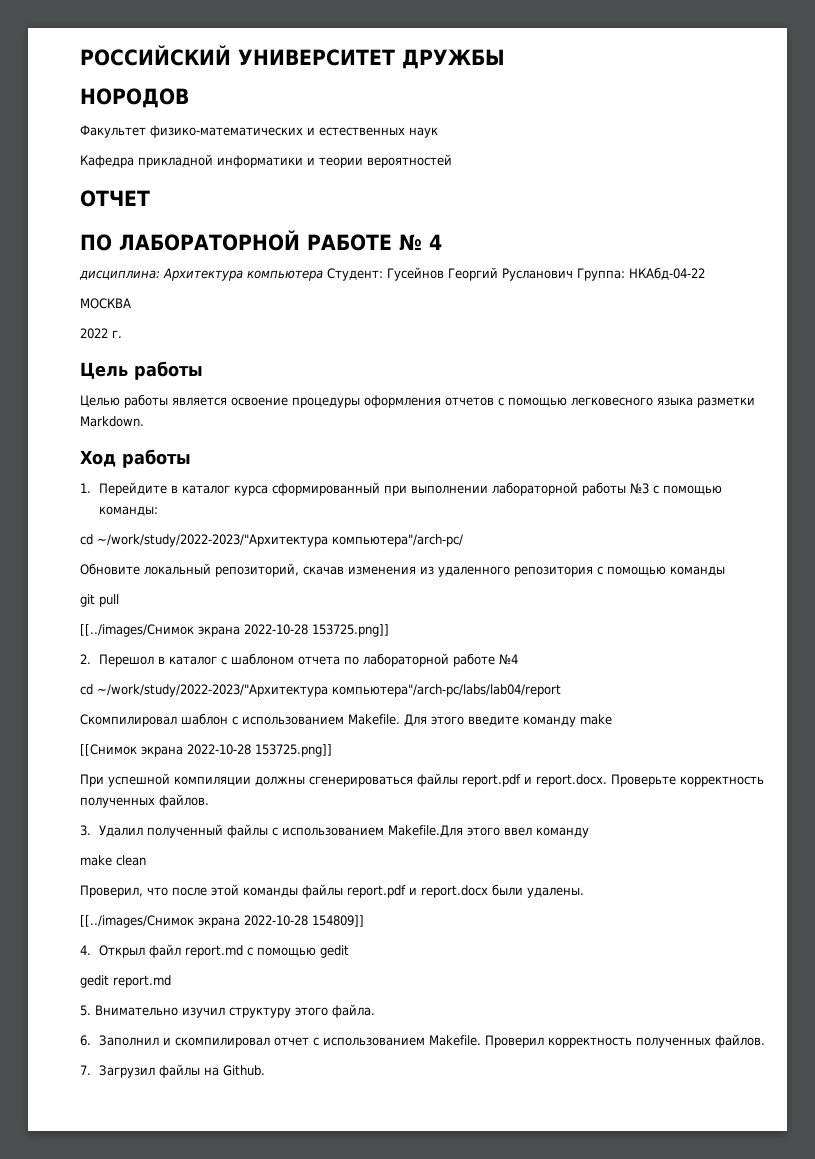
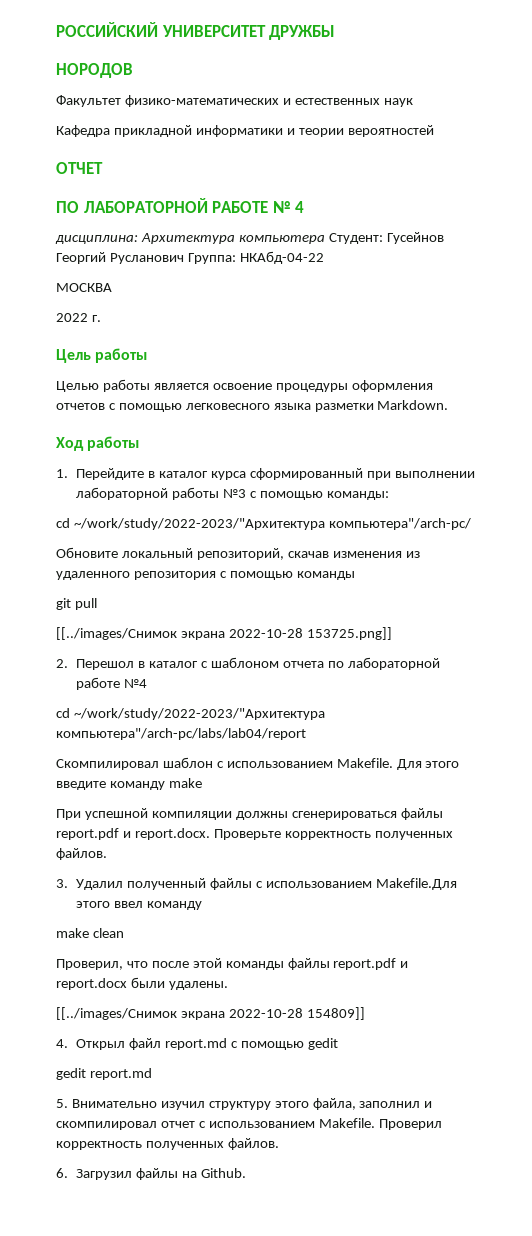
[80,744,332,757] // [[Снимок экрана 2022-10-28 153725.png]] -> (202, 783) none
[332,1004,375,1018] [80,1035,160,1046] файла. // 6. Заполнил -> [312,1098,421,1110] файла, заполнил
[80,1065,91,1075] 7. -> [56,1168,68,1178] 6.

